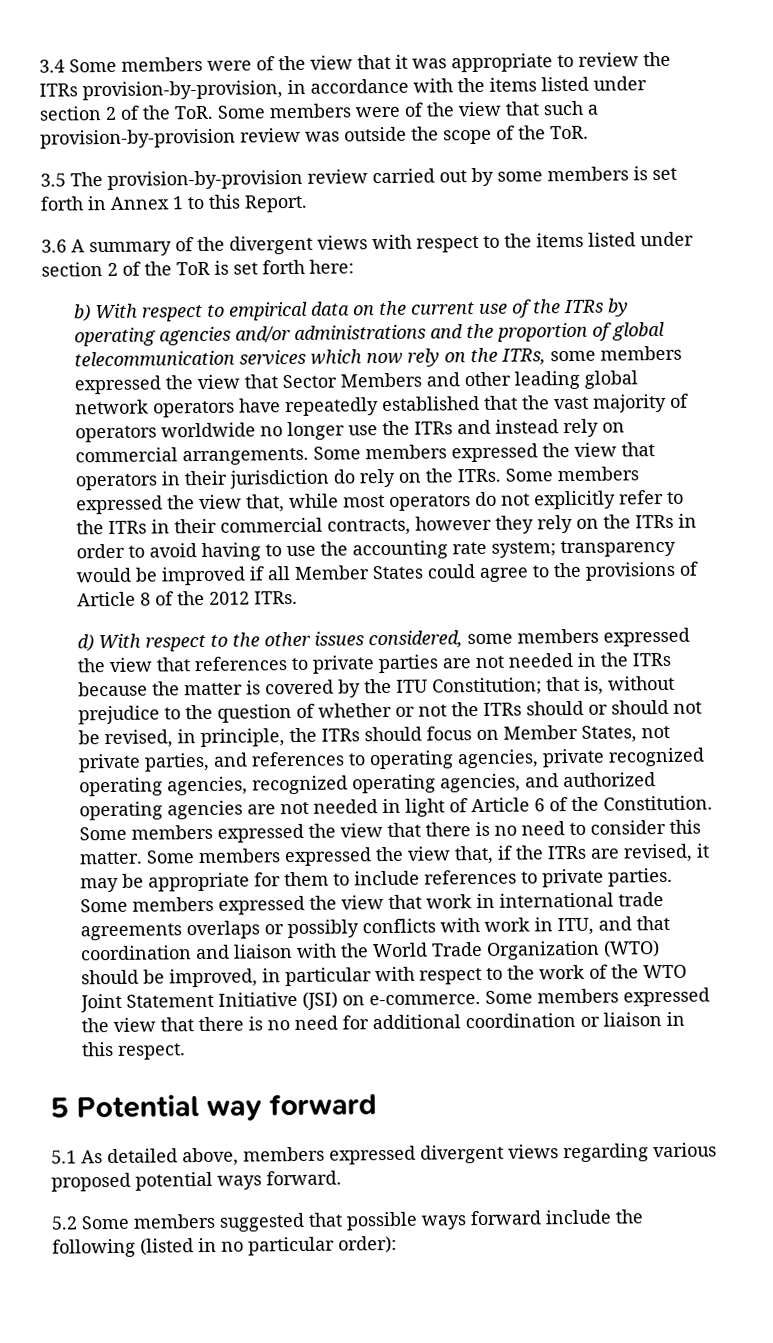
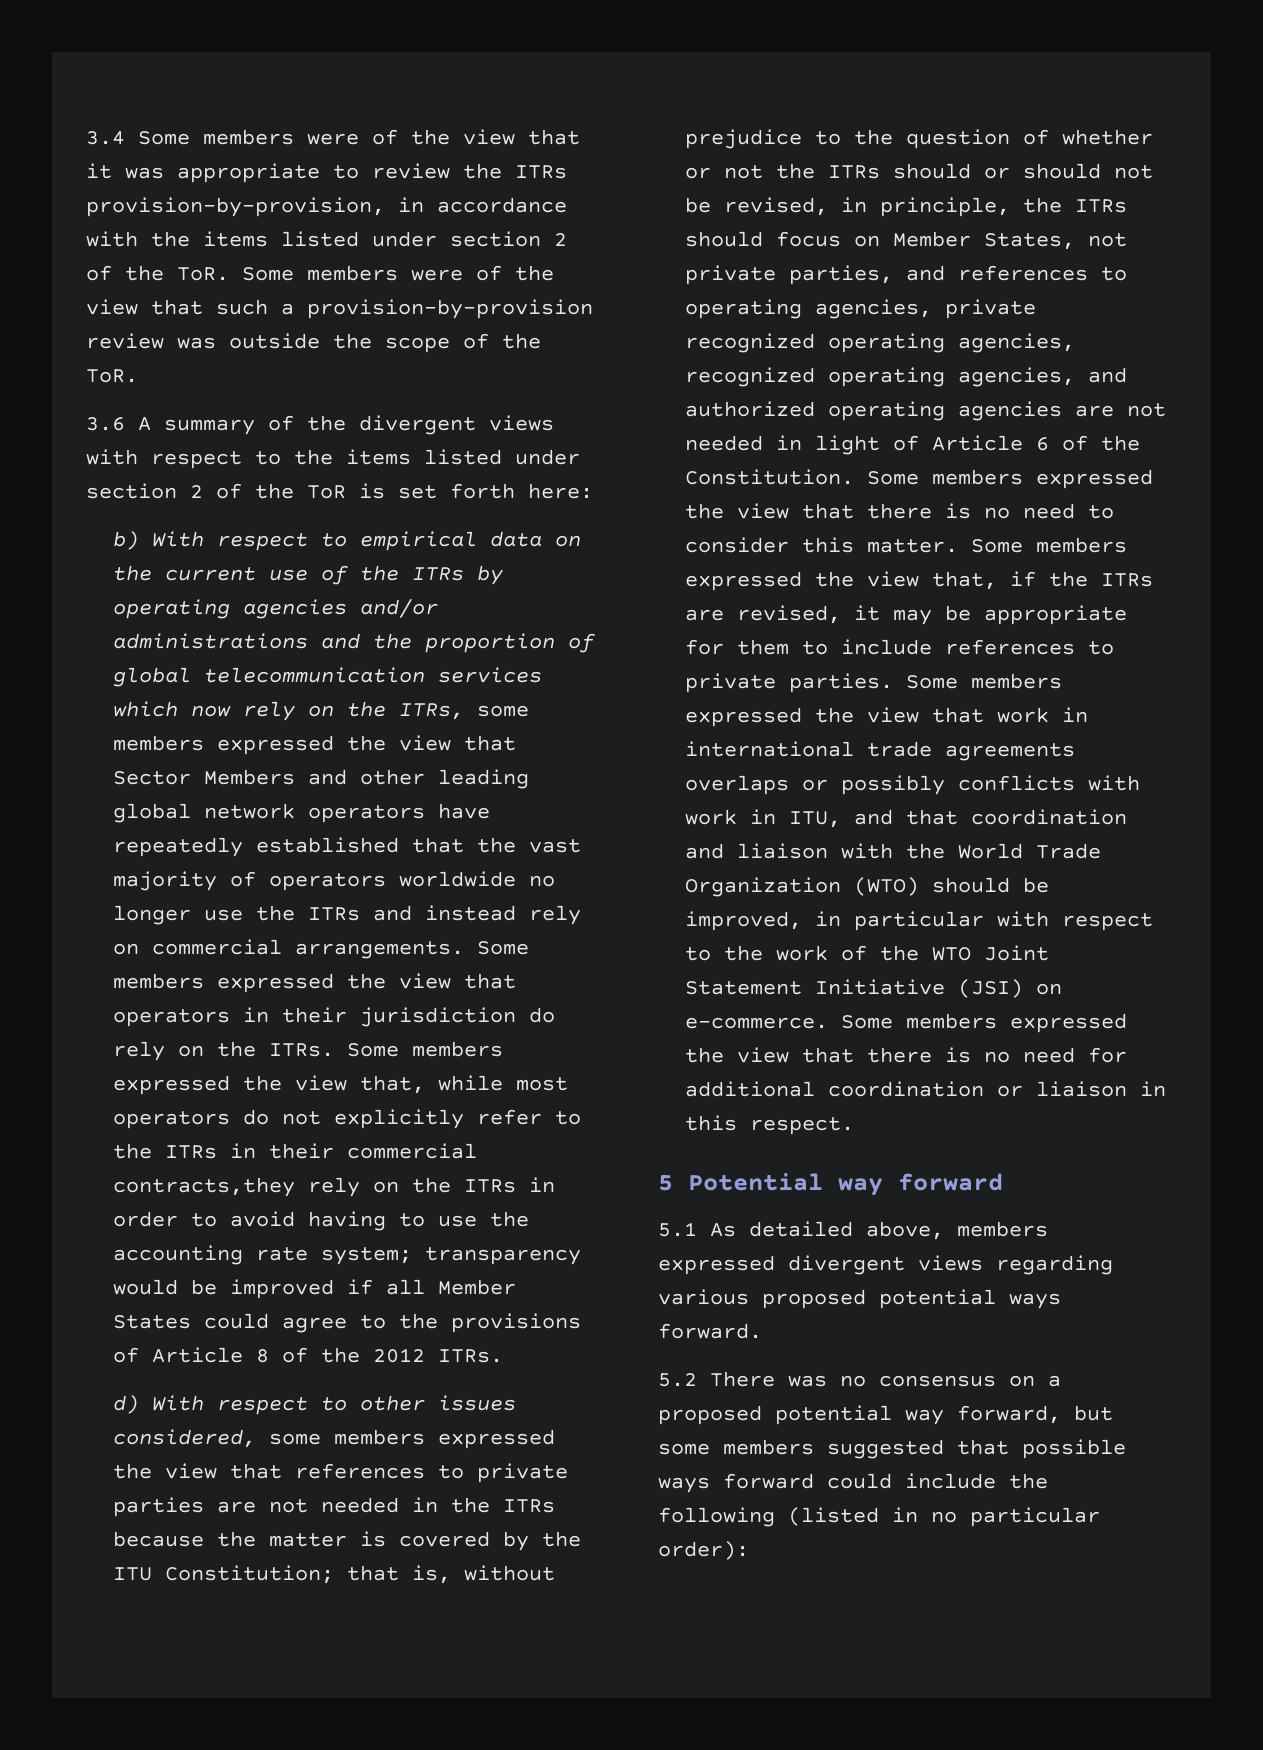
[40,166,677,190] [40,194,308,213] // 3.5 The provision-by-provision review carried out by some members is set forth in Annex 1 to this Report. -> (138, 376) none
[327,515,535,536] contracts, however they -> [112,1177,295,1197] contracts,they
[232,632,261,647] the -> (347, 1404) none
[81,1215,130,1230] Some -> [710,1371,1061,1387] [658,1405,1113,1425] [658,1443,710,1455] There was no consensus on a proposed potential way forward, but some
(541, 1218) none -> [827,1473,892,1489] could

